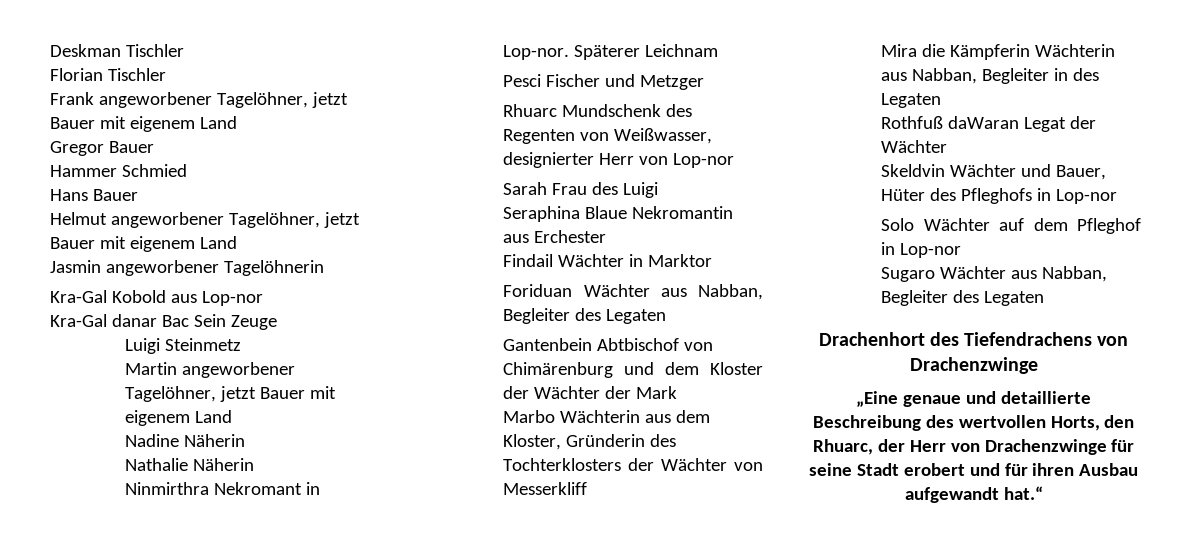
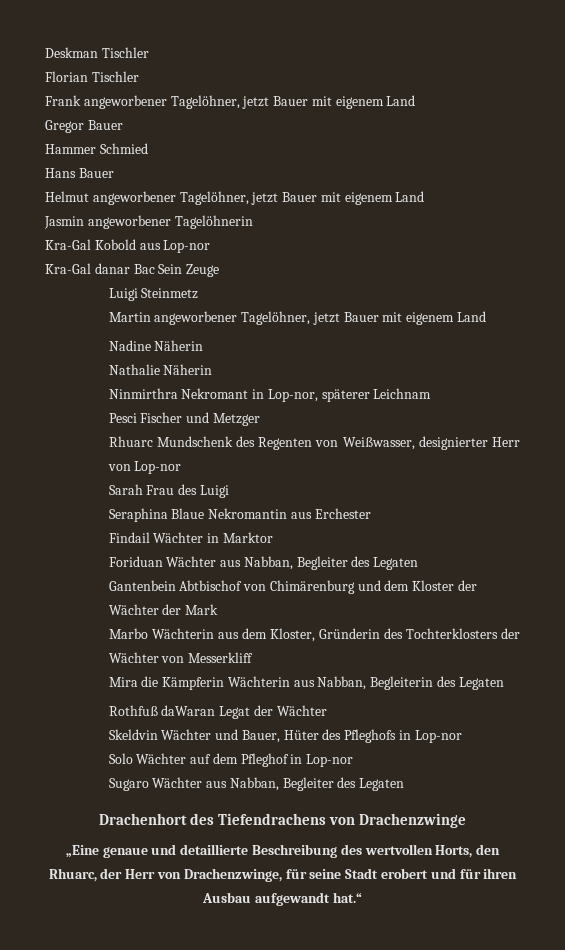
[503,45,641,60] Lop-nor. Späterer -> [267,389,370,402] Lop-nor, späterer
[982,68,1069,84] Begleiter in -> [370,676,434,690] Begleiterin
[984,439,1107,455] Drachenzwinge -> [183,868,282,882] Drachenzwinge,

